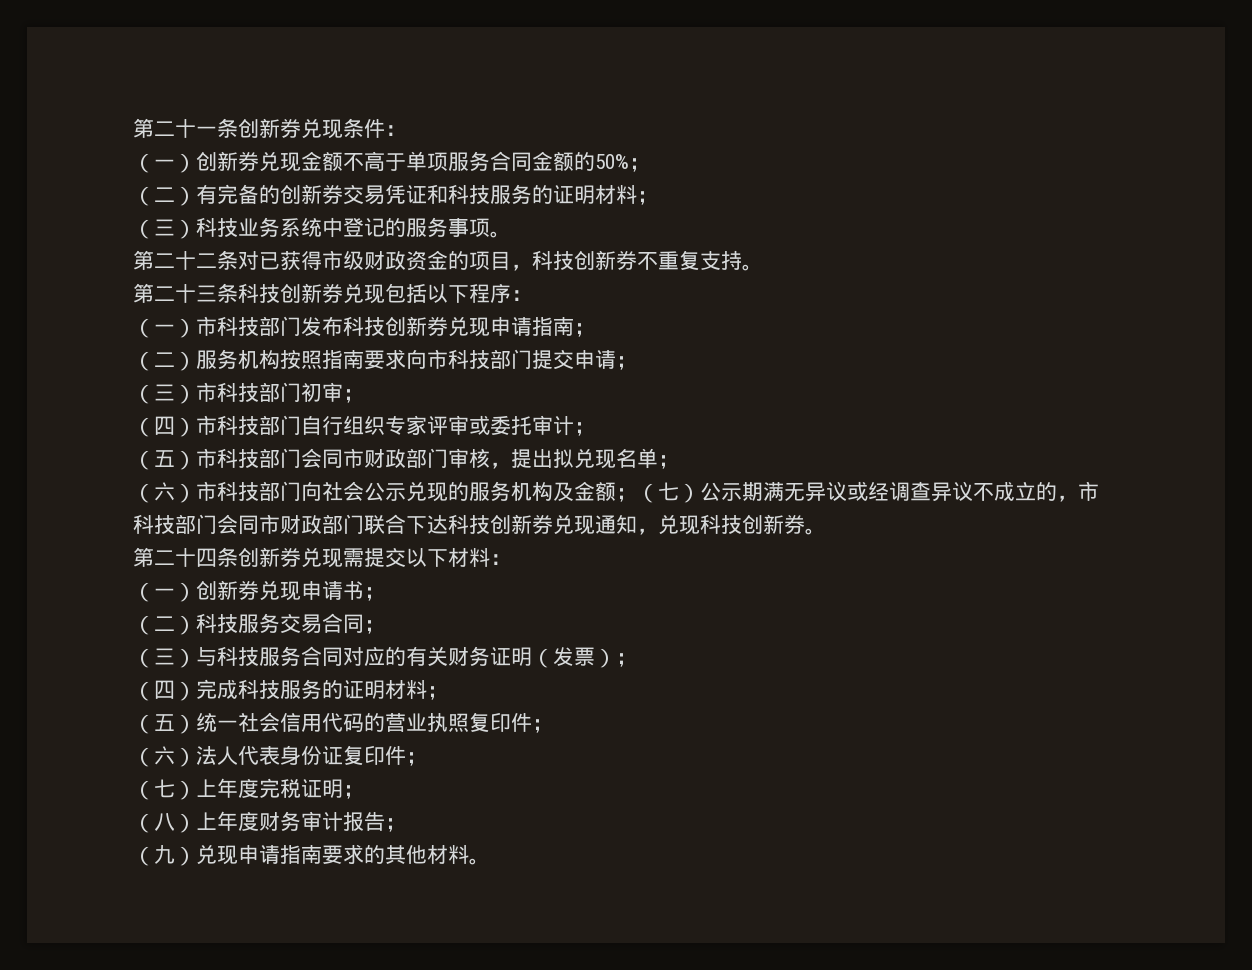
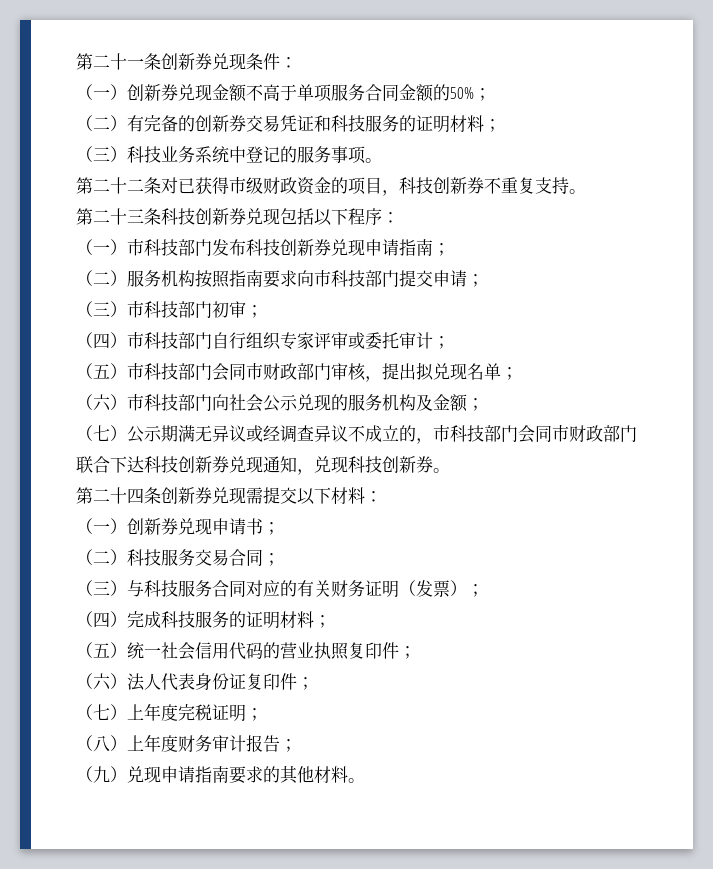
(637, 495) none -> (484, 404) //

